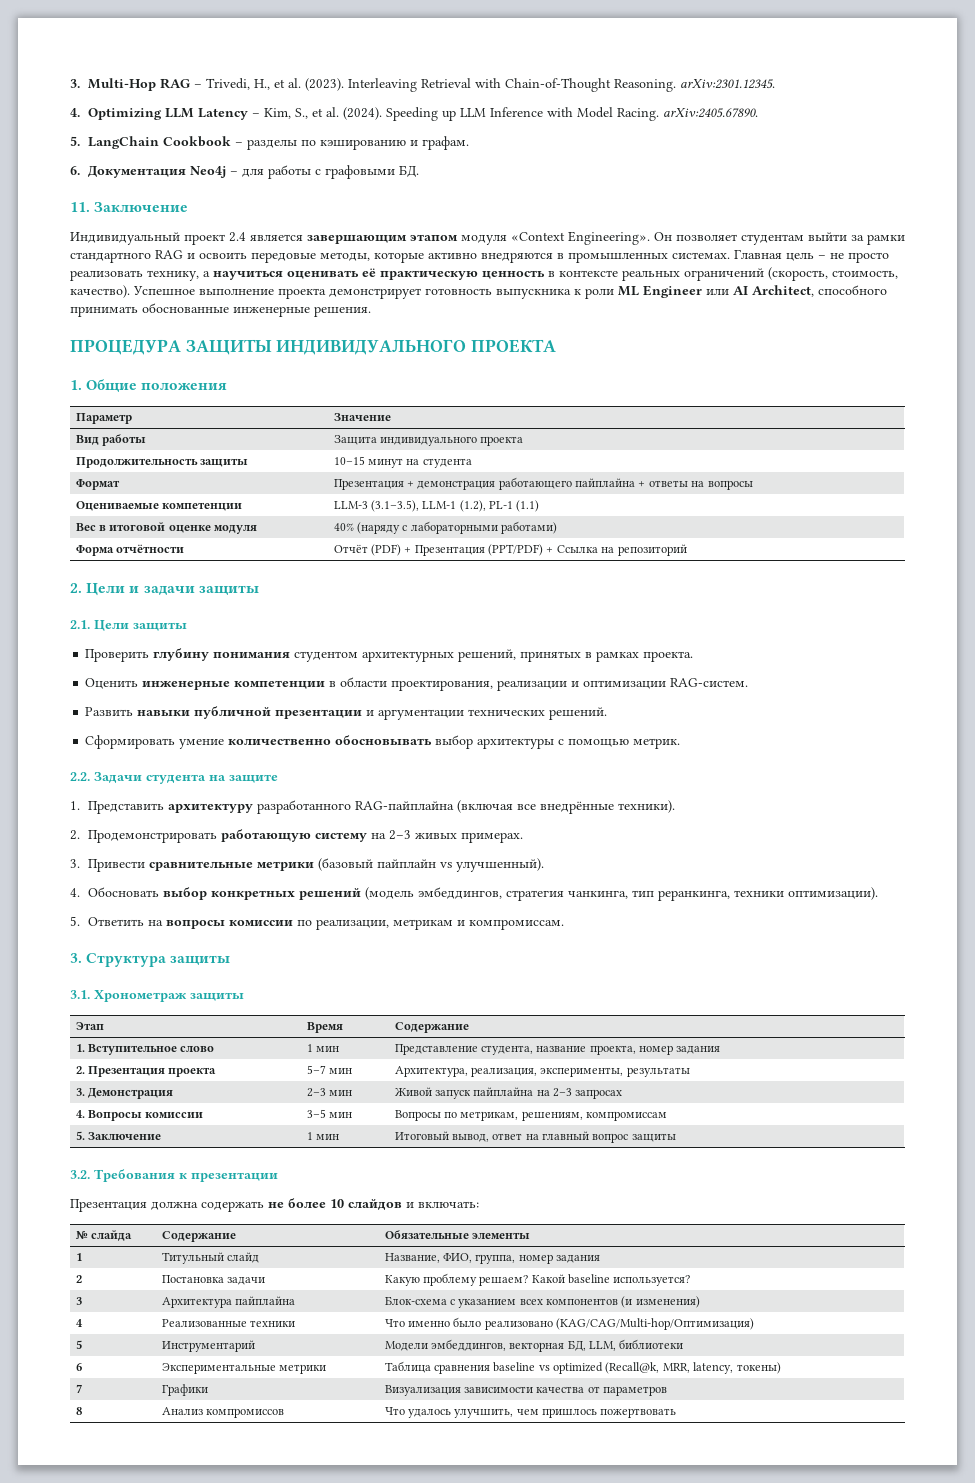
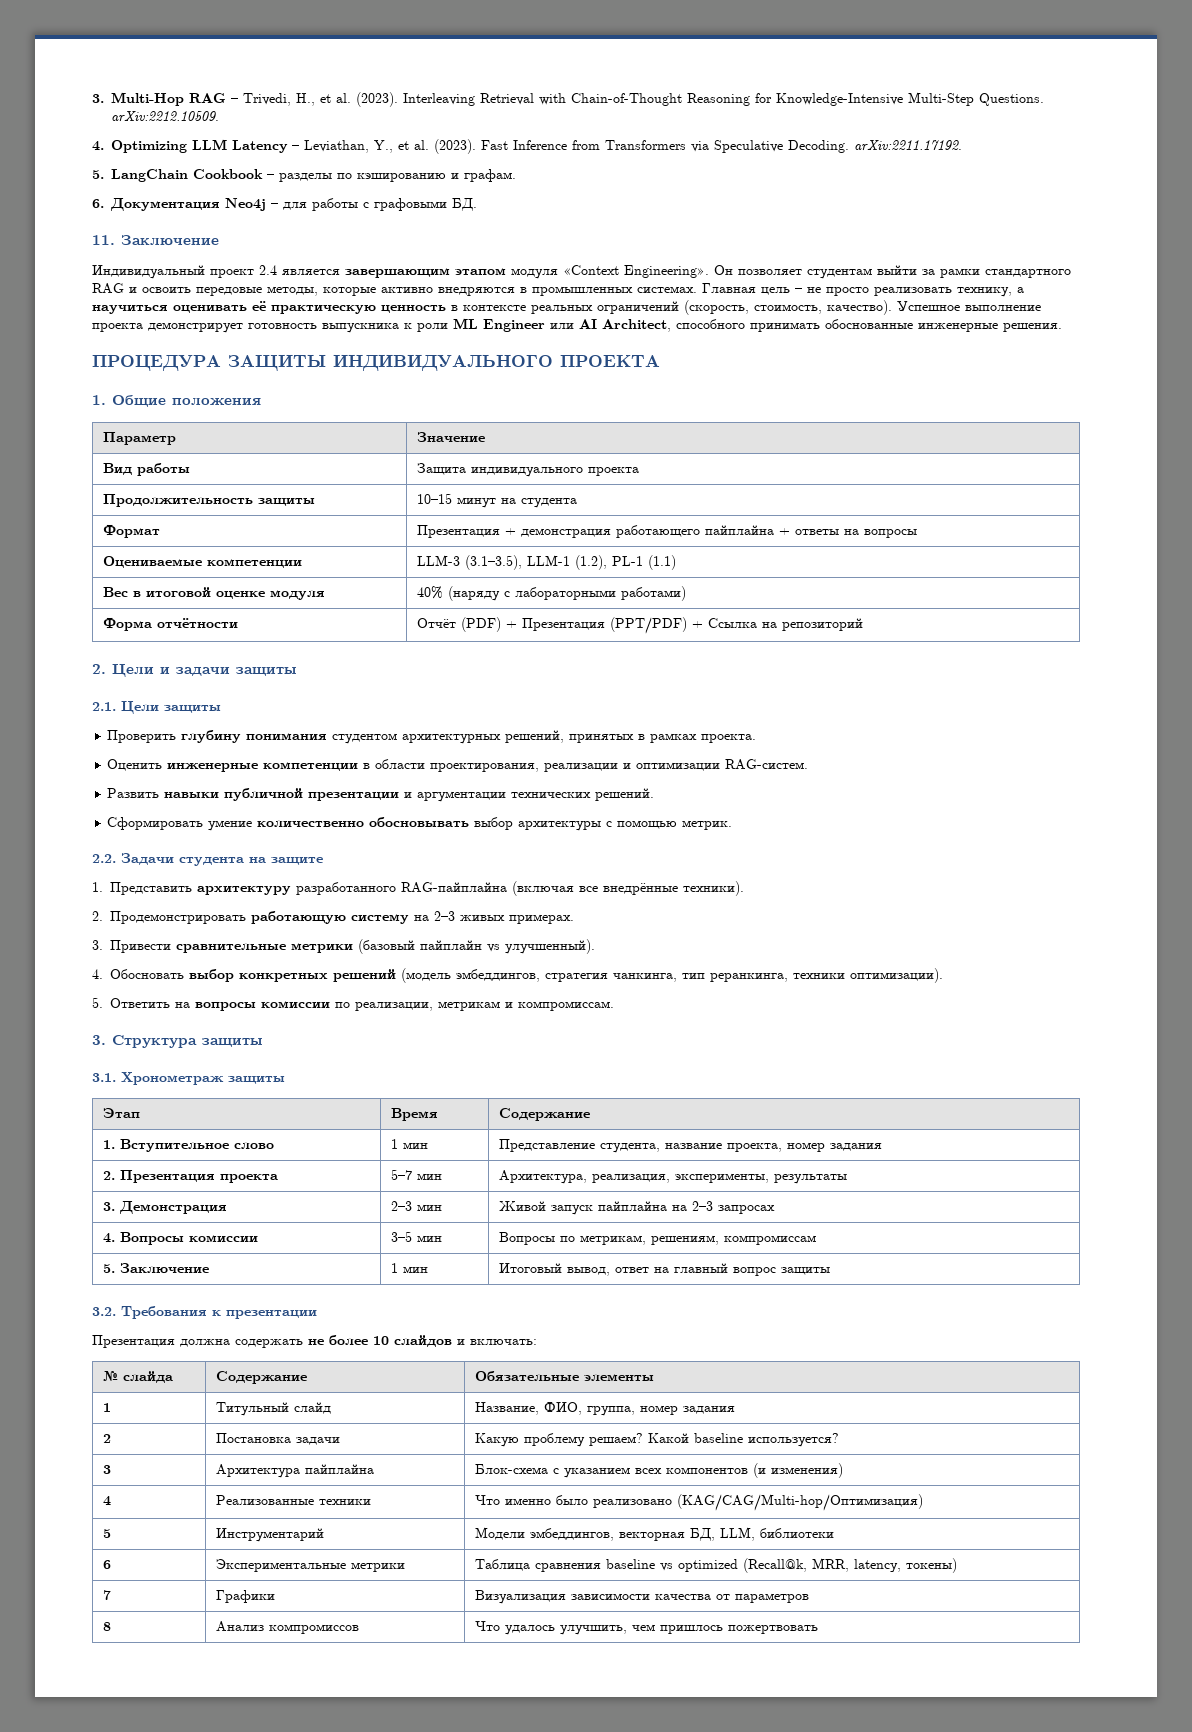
[614,79,776,92] Reasoning. arXiv:2301.12345. -> [687,92,1044,106] [111,111,219,122] Reasoning for Knowledge-Intensive Multi-Step Questions. arXiv:2212.10509.
[264,107,759,121] Kim, S., et al. (2024). Speeding up LLM Inference with Model Racing. arXiv:2405.67890. -> [304,139,962,154] Leviathan, Y., et al. (2023). Fast Inference from Transformers via Speculative Decoding. arXiv:2211.17192.

